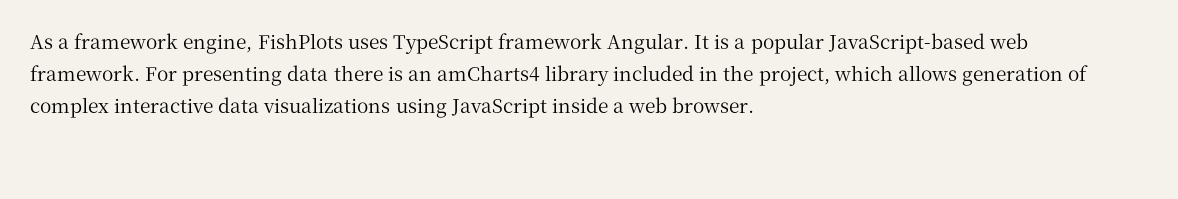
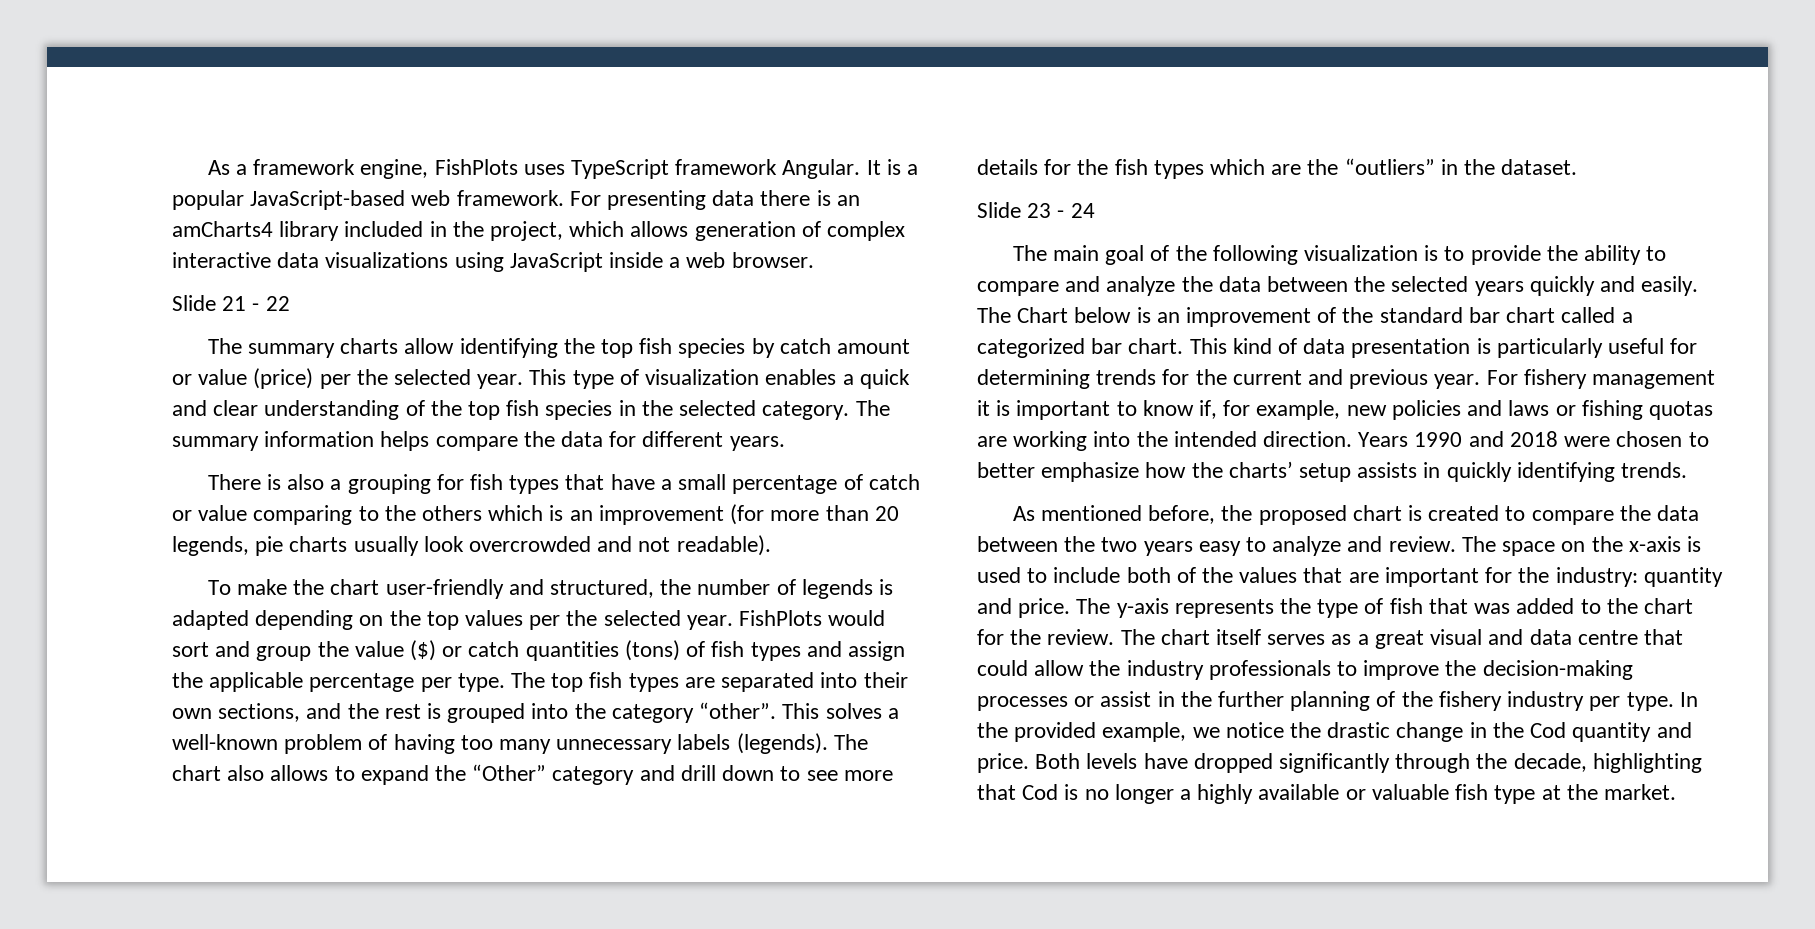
(755, 105) none -> [172,295,290,311] [207,338,911,358] [172,368,910,389] [172,400,890,420] [172,431,785,451] [207,474,920,494] [172,504,899,525] [172,535,771,556] [207,579,894,599] [172,610,886,630] [172,640,905,661] [172,672,908,692] [172,702,899,723] [172,733,868,754] [172,764,893,785] [977,158,1578,179] [977,202,1095,218] [1012,245,1667,265] [977,276,1699,296] [977,307,1633,327] [977,338,1698,358] [977,369,1716,389] [977,400,1713,420] [977,431,1709,451] [977,461,1688,482] [1012,505,1700,525] [977,536,1701,556] [977,567,1723,587] [977,598,1693,618] [977,629,1683,649] [977,660,1633,680] [977,691,1698,711] [977,722,1692,742] [977,753,1702,773] [977,784,1676,804] // Slide 21 - 22 // The summary charts allow identifying the top fish species by catch amount or value (price) per the selected year. This type of visualization enables a quick and clear understanding of the top fish species in the selected category. The summary information helps compare the data for different years. // There is also a grouping for fish types that have a small percentage of catch or value comparing to the others which is an improvement (for more than 20 legends, pie charts usually look overcrowded and not readable). // To make the chart user-friendly and structured, the number of legends is adapted depending on the top values per the selected year. FishPlots would sort and group the value ($) or catch quantities (tons) of fish types and assign the applicable percentage per type. The top fish types are separated into their own sections, and the rest is grouped into the category “other”. This solves a well-known problem of having too many unnecessary labels (legends). The chart also allows to expand the “Other” category and drill down to see more details for the fish types which are the “outliers” in the dataset. // Slide 23 - 24 // The main goal of the following visualization is to provide the ability to compare and analyze the data between the selected years quickly and easily. The Chart below is an improvement of the standard bar chart called a categorized bar chart. This kind of data presentation is particularly useful for determining trends for the current and previous year. For fishery management it is important to know if, for example, new policies and laws or fishing quotas are working into the intended direction. Years 1990 and 2018 were chosen to better emphasize how the charts’ setup assists in quickly identifying trends. // As mentioned before, the proposed chart is created to compare the data between the two years easy to analyze and review. The space on the x-axis is used to include both of the values that are important for the industry: quantity and price. The y-axis represents the type of fish that was added to the chart for the review. The chart itself serves as a great visual and data centre that could allow the industry professionals to improve the decision-making processes or assist in the further planning of the fishery industry per type. In the provided example, we notice the drastic change in the Cod quantity and price. Both levels have dropped significantly through the decade, highlighting that Cod is no longer a highly available or valuable fish type at the market.

